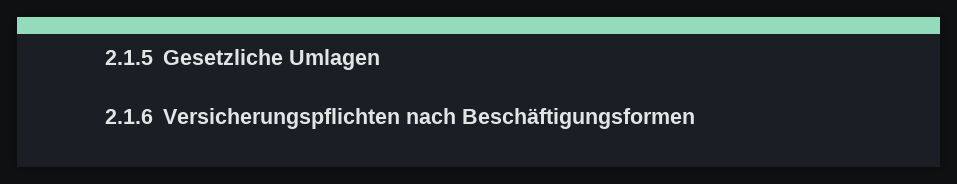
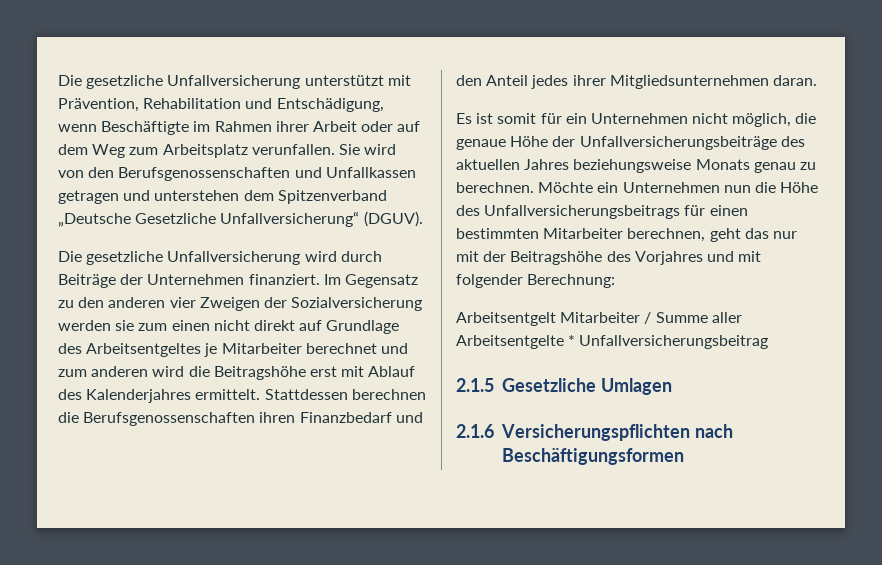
(105, 57) none -> [58,75,411,89] [58,98,384,112] [58,121,421,135] [58,144,397,158] [58,167,416,181] [58,190,387,204] [58,211,423,227] [58,251,382,265] [58,274,418,288] [58,297,423,311] [58,320,400,334] [58,343,408,357] [58,366,416,380] [58,389,426,403] [58,412,423,426] [456,75,817,89] [456,113,817,127] [456,136,805,150] [456,159,816,173] [456,182,819,193] [456,205,748,219] [456,228,797,242] [456,251,762,265] [456,274,616,288] [456,312,742,326] [456,335,769,349] Die gesetzliche Unfallversicherung unterstützt mit Prävention, Rehabilitation und Entschädigung, wenn Beschäftigte im Rahmen ihrer Arbeit oder auf dem Weg zum Arbeitsplatz verunfallen. Sie wird von den Berufsgenossenschaften und Unfallkassen getragen und unterstehen dem Spitzenverband „Deutsche Gesetzliche Unfallversicherung“ (DGUV). // Die gesetzliche Unfallversicherung wird durch Beiträge der Unternehmen finanziert. Im Gegensatz zu den anderen vier Zweigen der Sozialversicherung werden sie zum einen nicht direkt auf Grundlage des Arbeitsentgeltes je Mitarbeiter berechnet und zum anderen wird die Beitragshöhe erst mit Ablauf des Kalenderjahres ermittelt. Stattdessen berechnen die Berufsgenossenschaften ihren Finanzbedarf und den Anteil jedes ihrer Mitgliedsunternehmen daran. // Es ist somit für ein Unternehmen nicht möglich, die genaue Höhe der Unfallversicherungsbeiträge des aktuellen Jahres beziehungsweise Monats genau zu berechnen. Möchte ein Unternehmen nun die Höhe des Unfallversicherungsbeitrags für einen bestimmten Mitarbeiter berechnen, geht das nur mit der Beitragshöhe des Vorjahres und mit folgender Berechnung: // Arbeitsentgelt Mitarbeiter / Summe aller Arbeitsentgelte * Unfallversicherungsbeitrag //

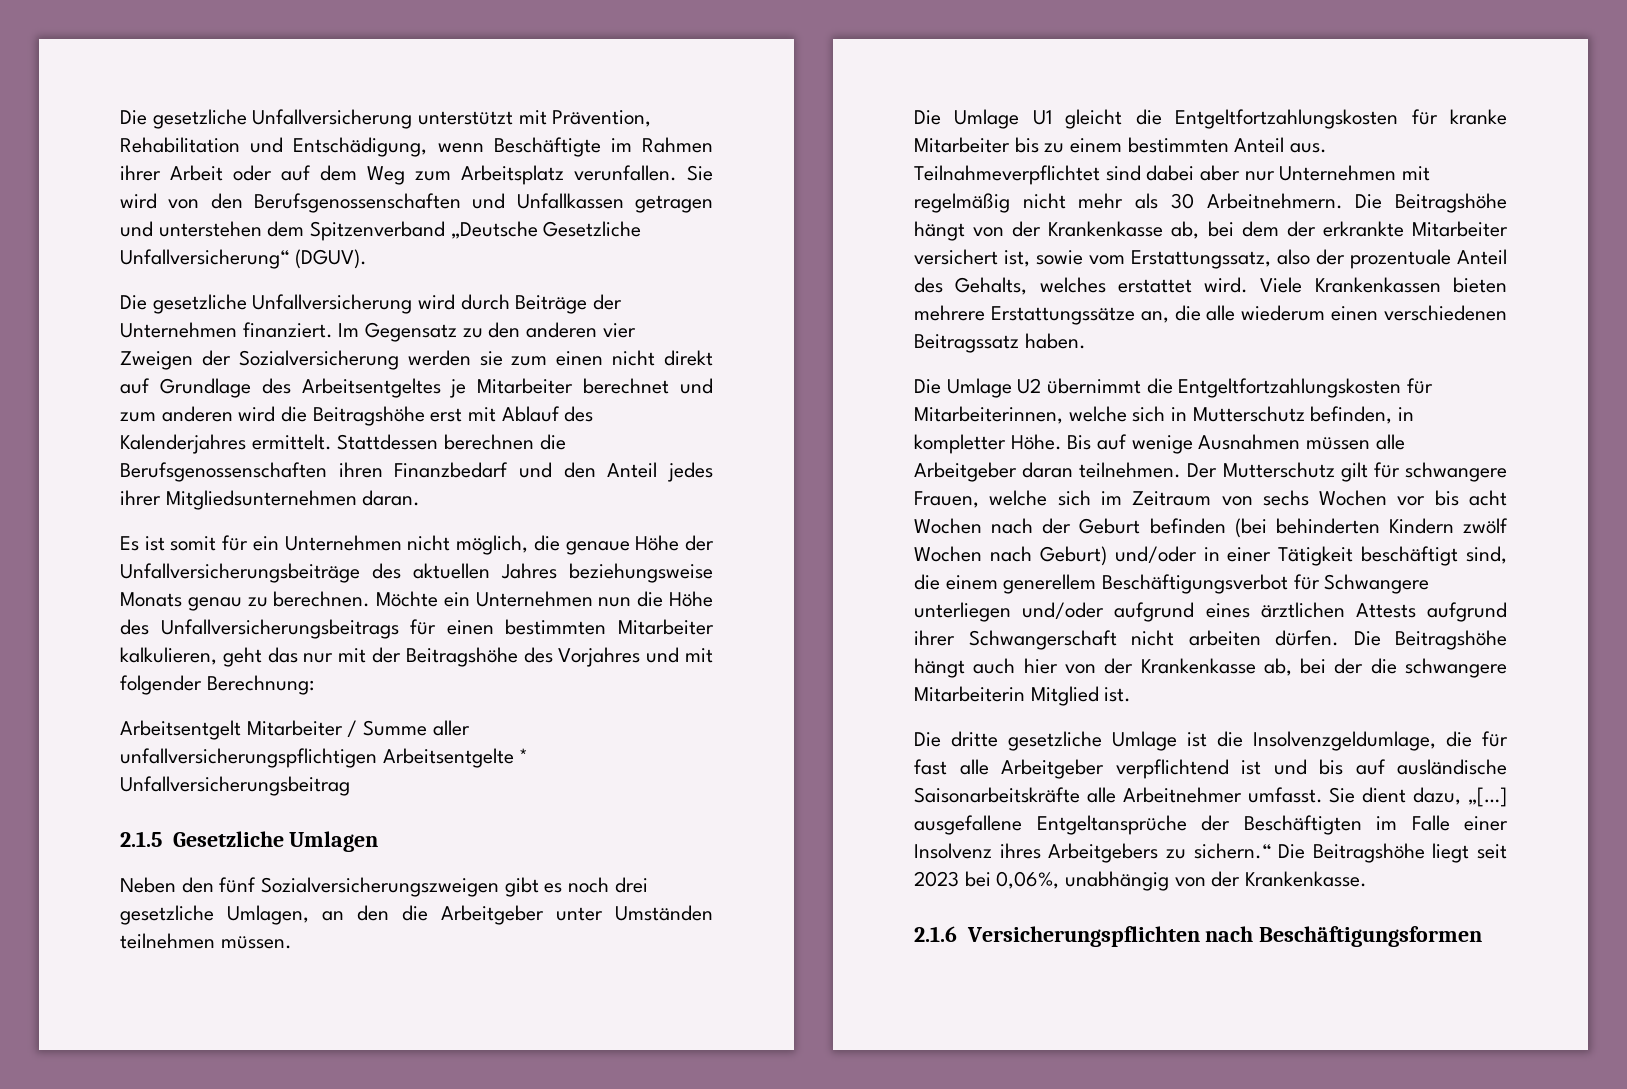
[627,228,706,242] berechnen, -> [120,647,217,665] kalkulieren,
(742, 317) none -> [120,748,377,768] unfallversicherungspflichtigen
(672, 386) none -> [120,877,648,897] [120,905,713,925] [120,933,292,949] [914,109,1507,129] [914,137,1328,153] [914,165,1431,185] [914,193,1507,213] [914,221,1508,241] [914,249,1507,269] [914,277,1507,295] [914,305,1508,325] [914,333,1086,353] [914,378,1434,398] [914,406,1415,424] [914,434,1405,454] [914,462,1507,482] [914,490,1507,508] [914,518,1508,538] [914,546,1507,566] [914,574,1430,594] [914,602,1507,622] [914,630,1507,650] [914,658,1507,678] [914,686,1132,706] [914,731,1508,751] [914,759,1507,779] [914,787,1507,807] [914,815,1508,835] [914,843,1507,863] [914,871,1368,891] // Neben den fünf Sozialversicherungszweigen gibt es noch drei gesetzliche Umlagen, an den die Arbeitgeber unter Umständen teilnehmen müssen. // Die Umlage U1 gleicht die Entgeltfortzahlungskosten für kranke Mitarbeiter bis zu einem bestimmten Anteil aus. Teilnahmeverpflichtet sind dabei aber nur Unternehmen mit regelmäßig nicht mehr als 30 Arbeitnehmern. Die Beitragshöhe hängt von der Krankenkasse ab, bei dem der erkrankte Mitarbeiter versichert ist, sowie vom Erstattungssatz, also der prozentuale Anteil des Gehalts, welches erstattet wird. Viele Krankenkassen bieten mehrere Erstattungssätze an, die alle wiederum einen verschiedenen Beitragssatz haben. // Die Umlage U2 übernimmt die Entgeltfortzahlungskosten für Mitarbeiterinnen, welche sich in Mutterschutz befinden, in kompletter Höhe. Bis auf wenige Ausnahmen müssen alle Arbeitgeber daran teilnehmen. Der Mutterschutz gilt für schwangere Frauen, welche sich im Zeitraum von sechs Wochen vor bis acht Wochen nach der Geburt befinden (bei behinderten Kindern zwölf Wochen nach Geburt) und/oder in einer Tätigkeit beschäftigt sind, die einem generellem Beschäftigungsverbot für Schwangere unterliegen und/oder aufgrund eines ärztlichen Attests aufgrund ihrer Schwangerschaft nicht arbeiten dürfen. Die Beitragshöhe hängt auch hier von der Krankenkasse ab, bei der die schwangere Mitarbeiterin Mitglied ist. // Die dritte gesetzliche Umlage ist die Insolvenzgeldumlage, die für fast alle Arbeitgeber verpflichtend ist und bis auf ausländische Saisonarbeitskräfte alle Arbeitnehmer umfasst. Sie dient dazu, „[…] ausgefallene Entgeltansprüche der Beschäftigten im Falle einer Insolvenz ihres Arbeitgebers zu sichern.“ Die Beitragshöhe liegt seit 2023 bei 0,06%, unabhängig von der Krankenkasse.

